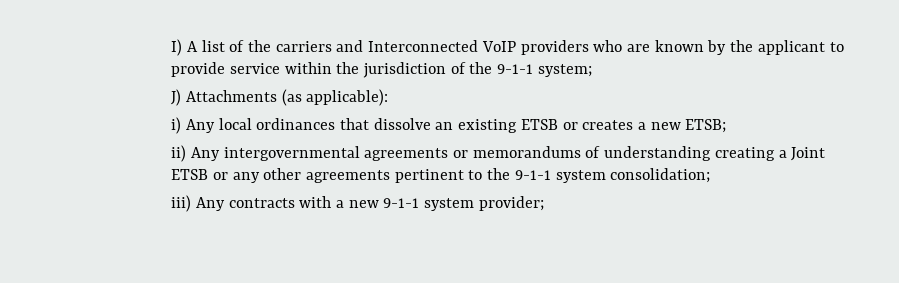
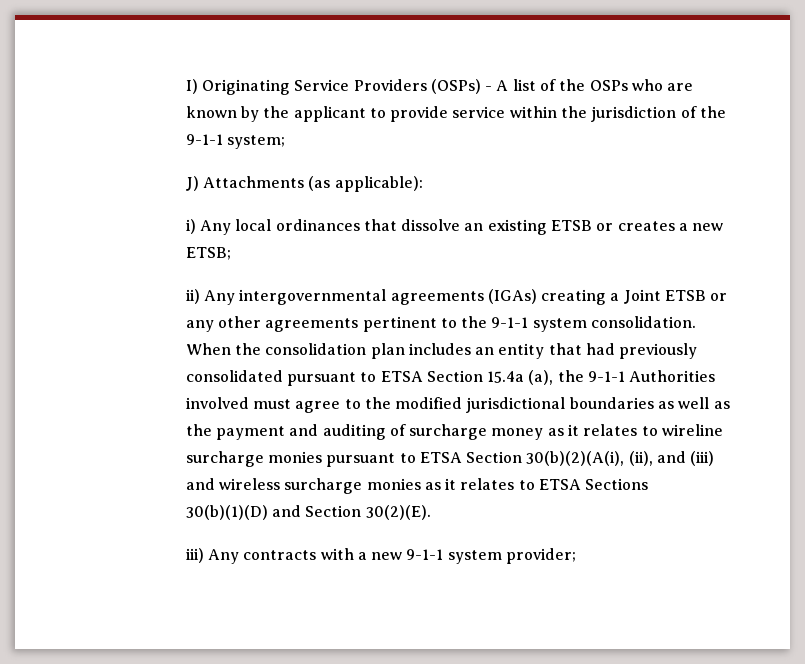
[186,40,589,55] A list of the carriers and Interconnected VoIP providers -> [201,79,628,95] Originating Service Providers (OSPs) - A list of the OSPs
[452,146,712,161] or memorandums of understanding -> [487,289,537,304] (IGAs)
[610,168,711,183] consolidation; -> [591,316,697,328] [185,343,698,359] [185,370,716,386] [185,397,730,413] [185,424,724,440] [185,451,715,467] [185,478,649,494] [185,505,431,520] consolidation. When the consolidation plan includes an entity that had previously consolidated pursuant to ETSA Section 15.4a (a), the 9-1-1 Authorities involved must agree to the modified jurisdictional boundaries as well as the payment and auditing of surcharge money as it relates to wireline surcharge monies pursuant to ETSA Section 30(b)(2)(A(i), (ii), and (iii) and wireless surcharge monies as it relates to ETSA Sections 30(b)(1)(D) and Section 30(2)(E).

